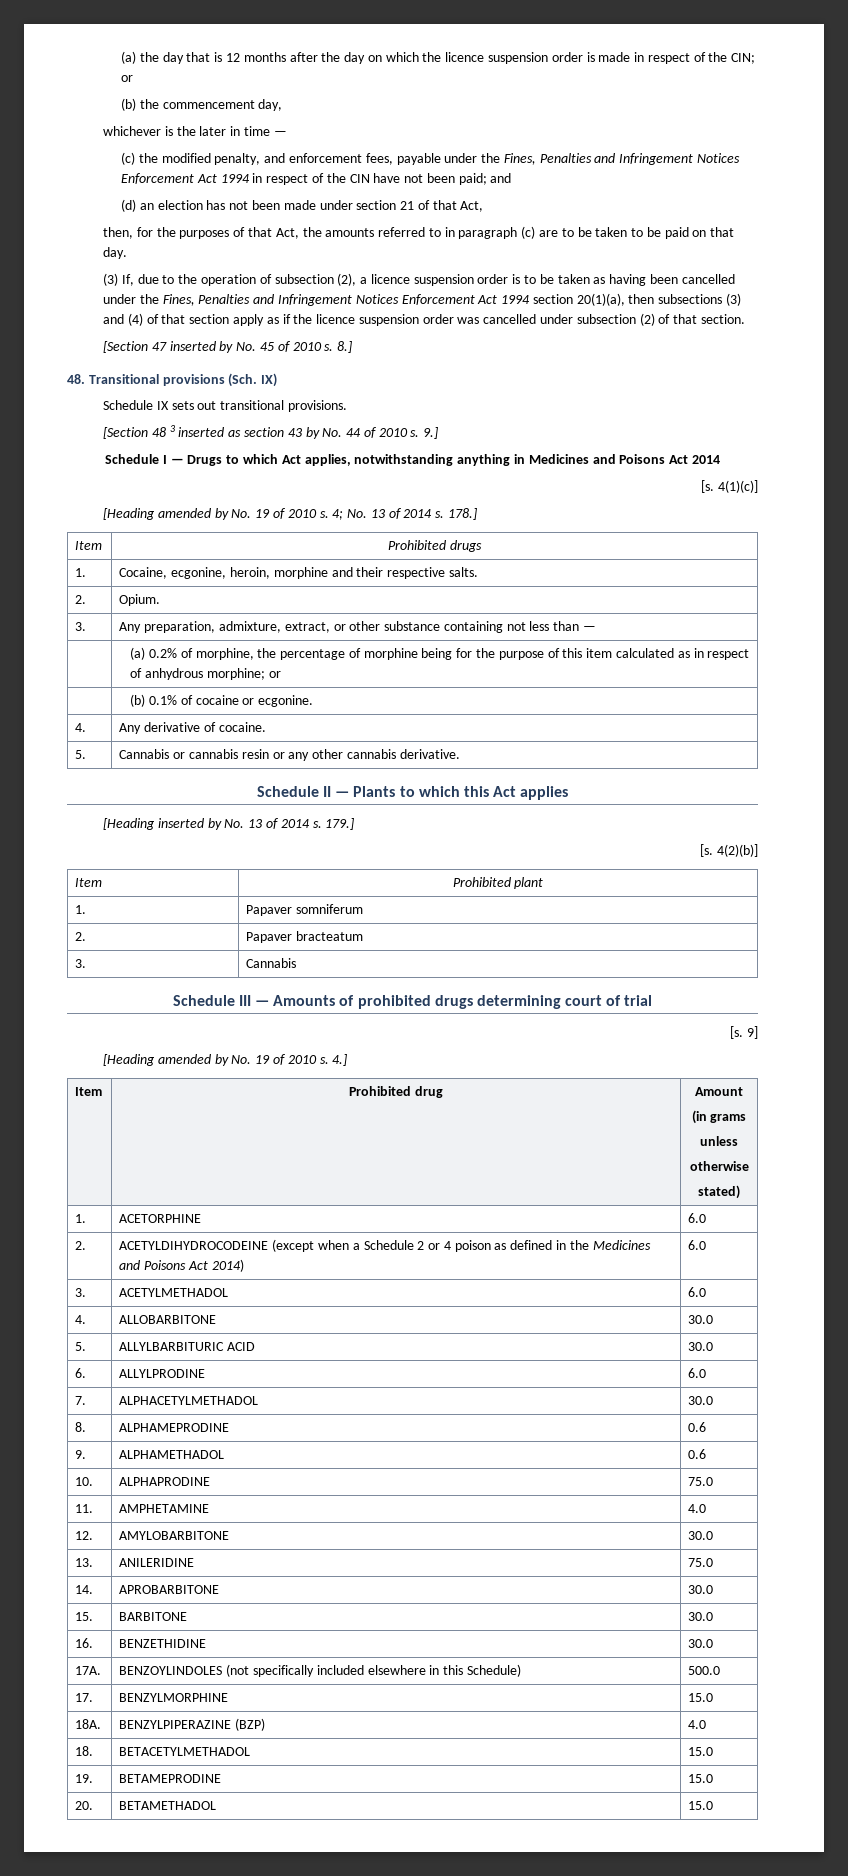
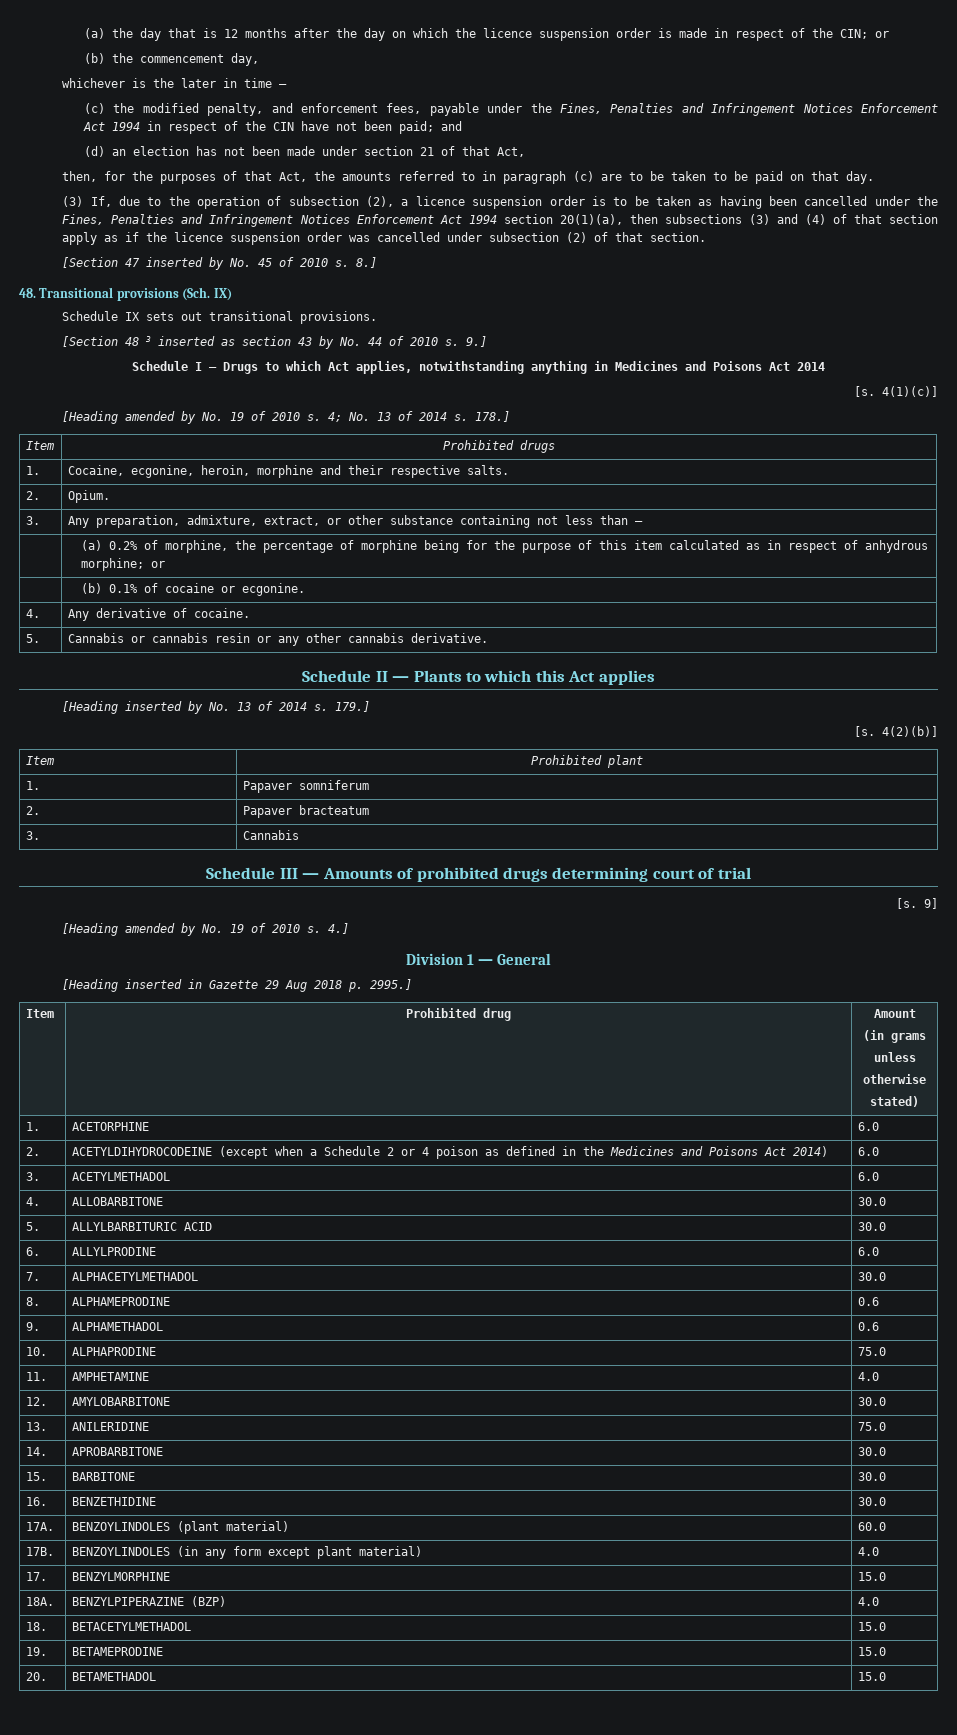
(348, 1060) none -> [406,953,551,965] [62,979,413,992] // Division 1 — General // [Heading inserted in Gazette 29 Aug 2018 p. 2995.]
[226,1664,521,1677] [688,1666,721,1675] (not specifically included elsewhere in this Schedule) | 500.0 -> [176,1521,289,1534] [857,1522,886,1531] [25,1547,54,1556] [71,1546,422,1559] [857,1547,879,1556] (plant material) | 60.0 // 17B. | BENZOYLINDOLES (in any form except plant material) | 4.0

